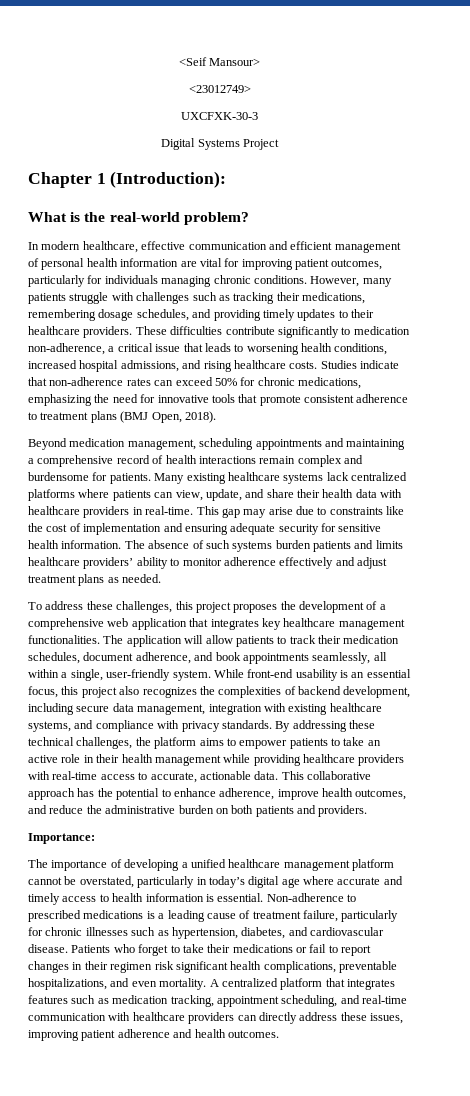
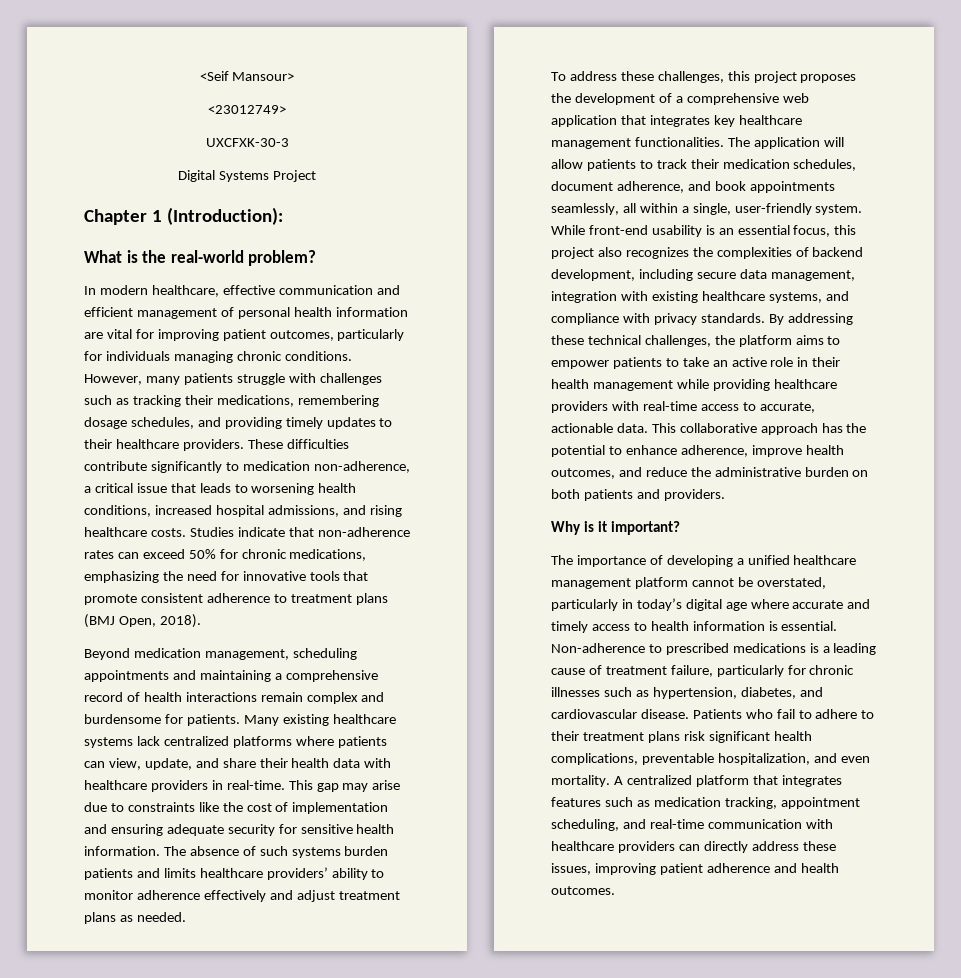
[28,833,95,844] Importance: -> [551,521,680,535] Why is it important?
[138,944,372,956] [28,961,153,973] forget to take their medications or fail to report changes in their regimen -> [776,709,875,719] [551,731,680,743] fail to adhere to their treatment plans
[28,978,107,990] hospitalizations, -> [717,753,810,765] hospitalization,

